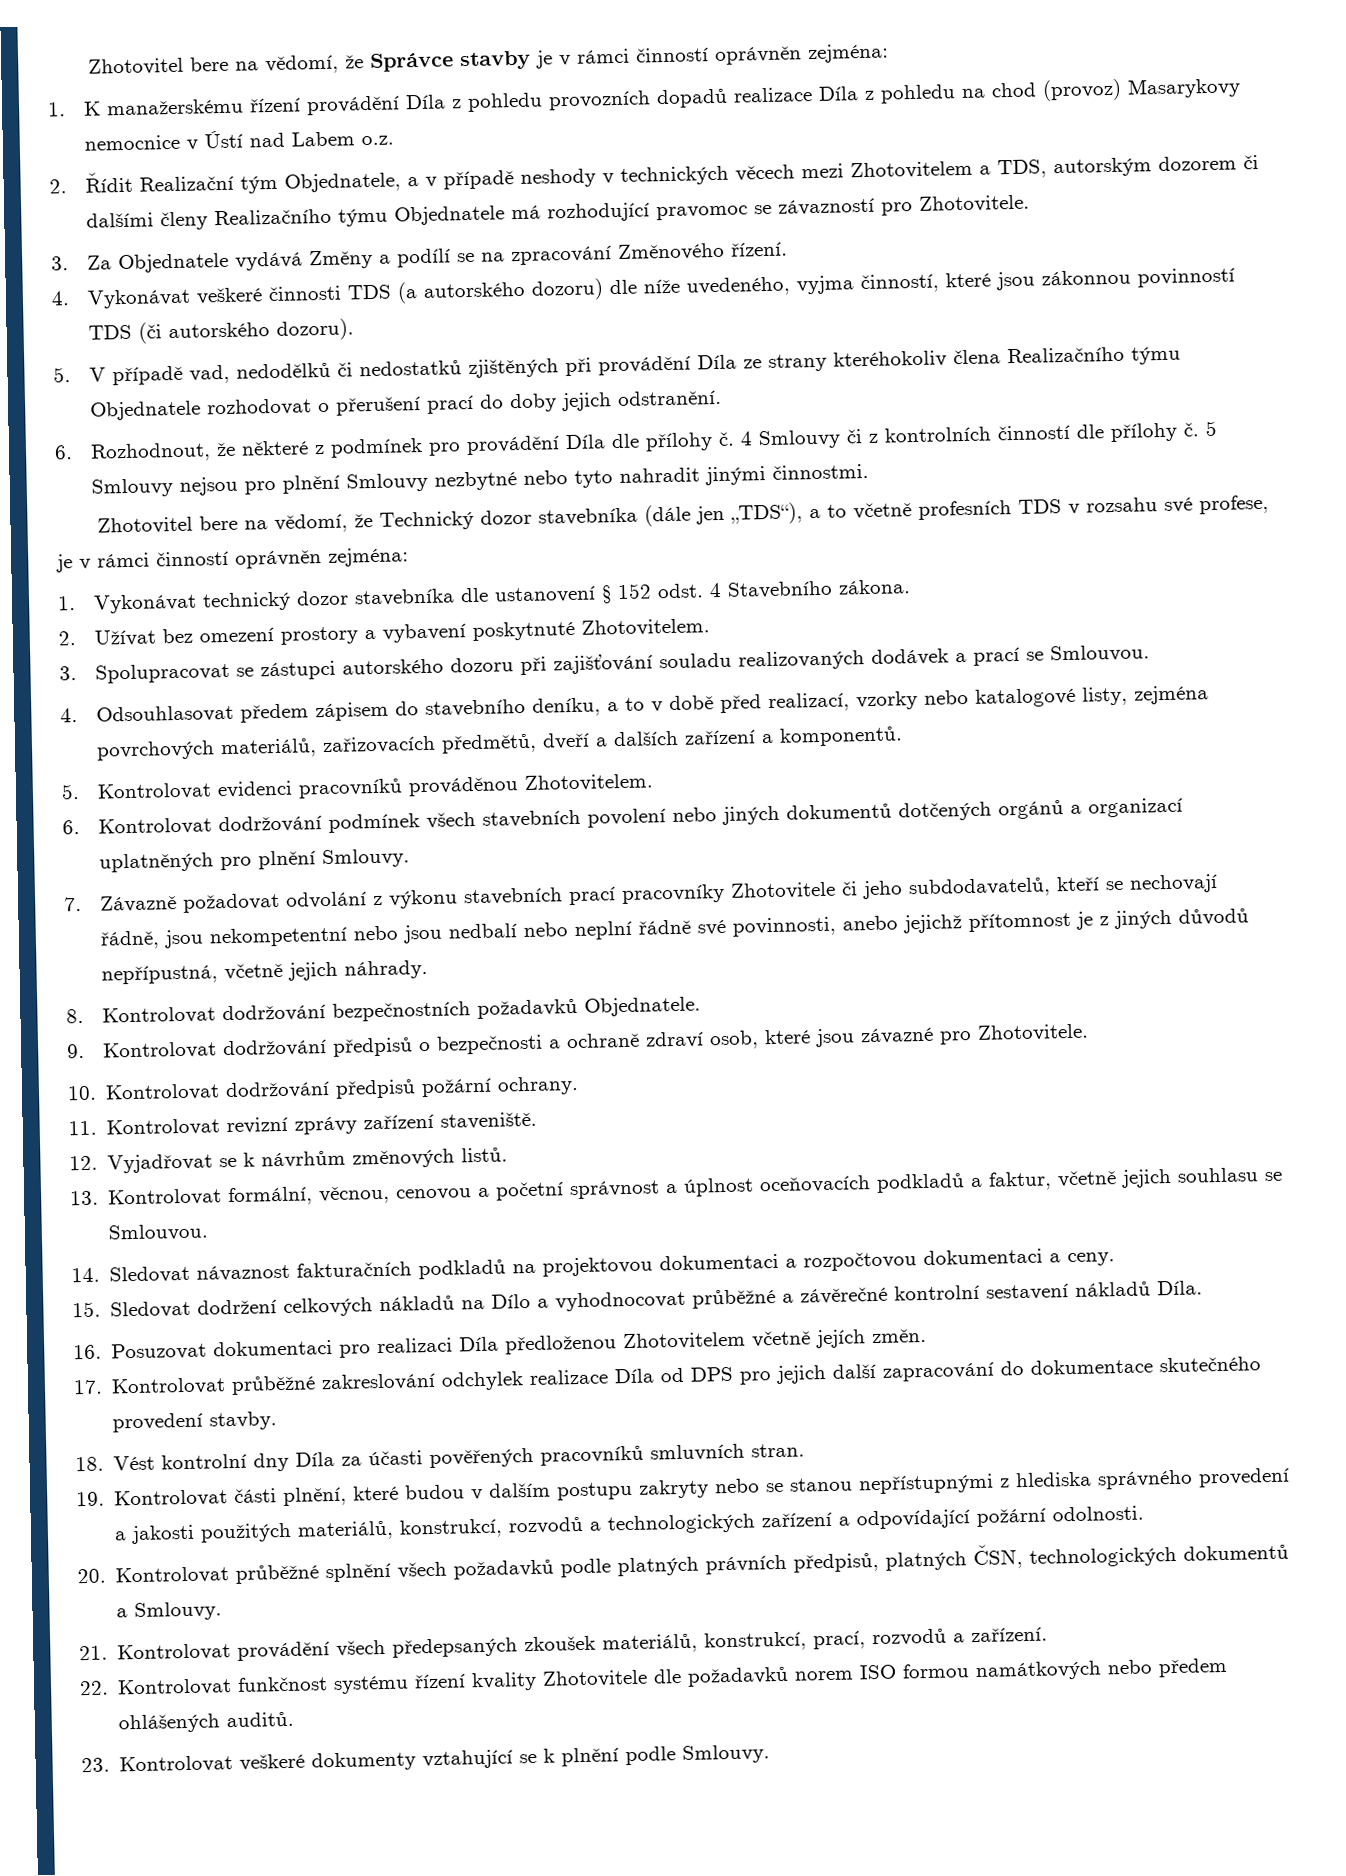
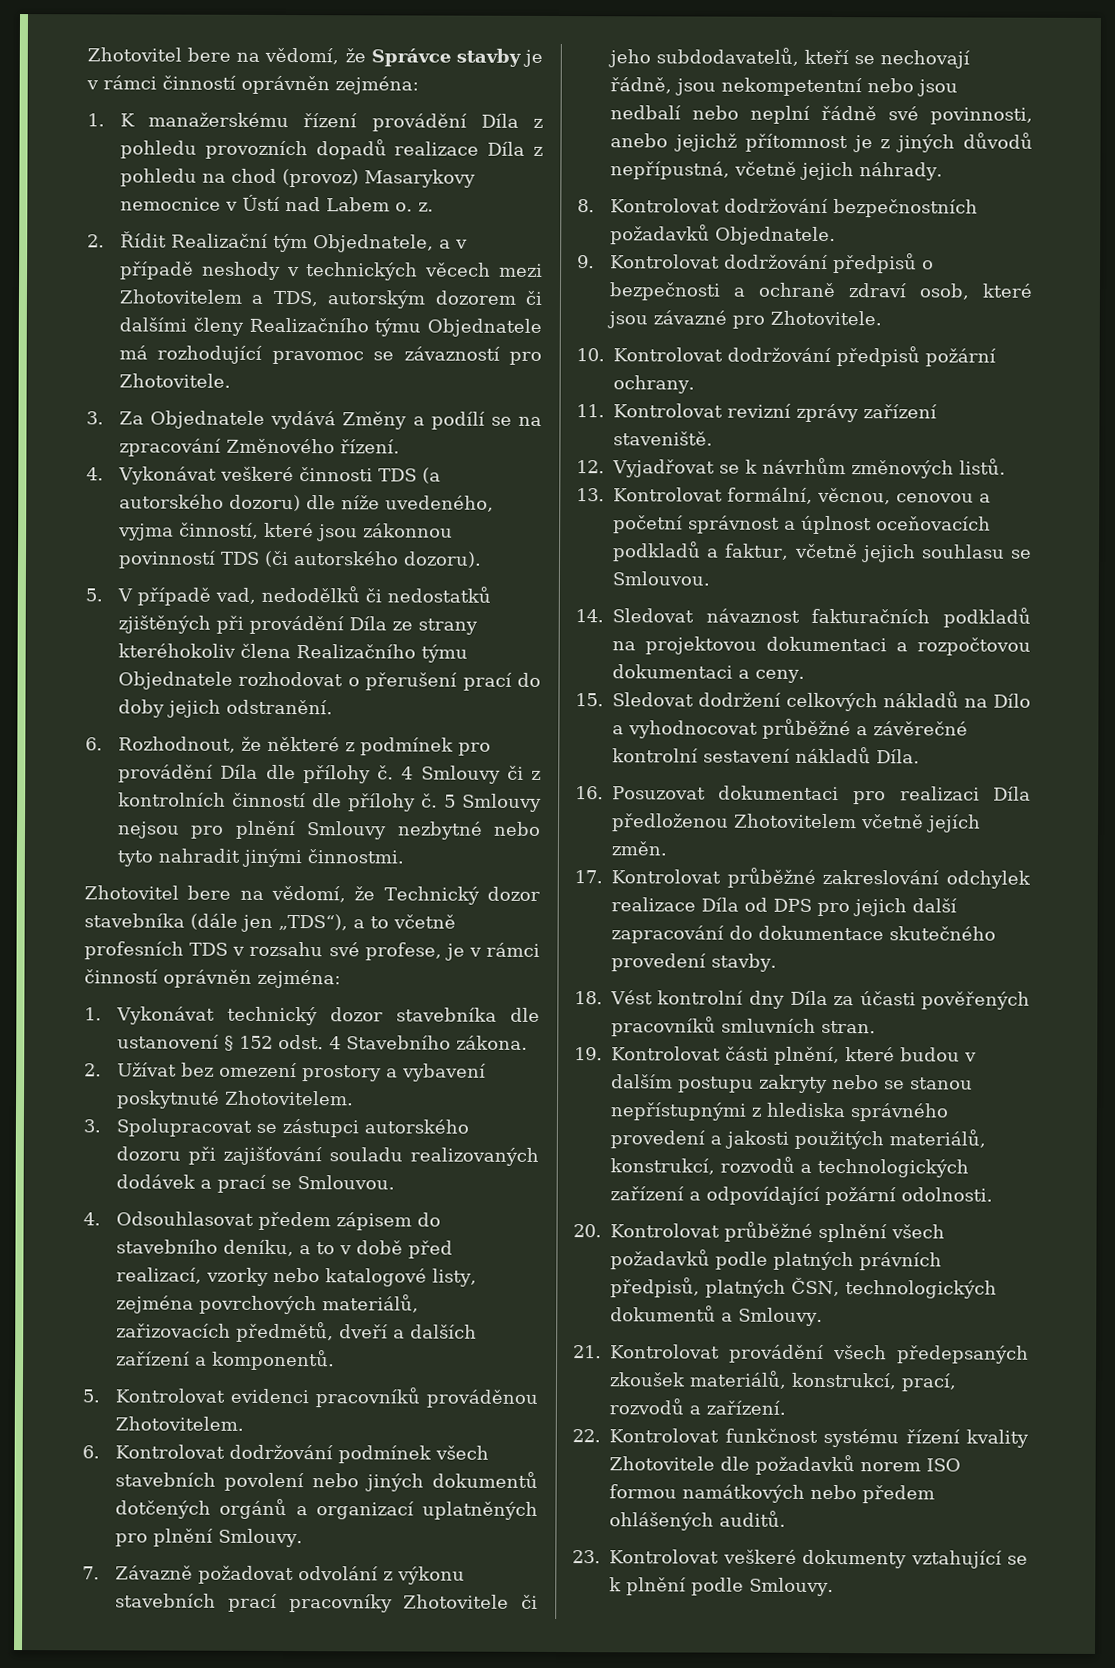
[361,135,395,146] o.z. -> [395,202,435,212] o. z.

